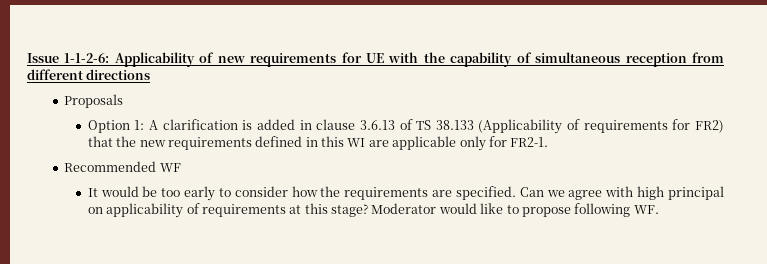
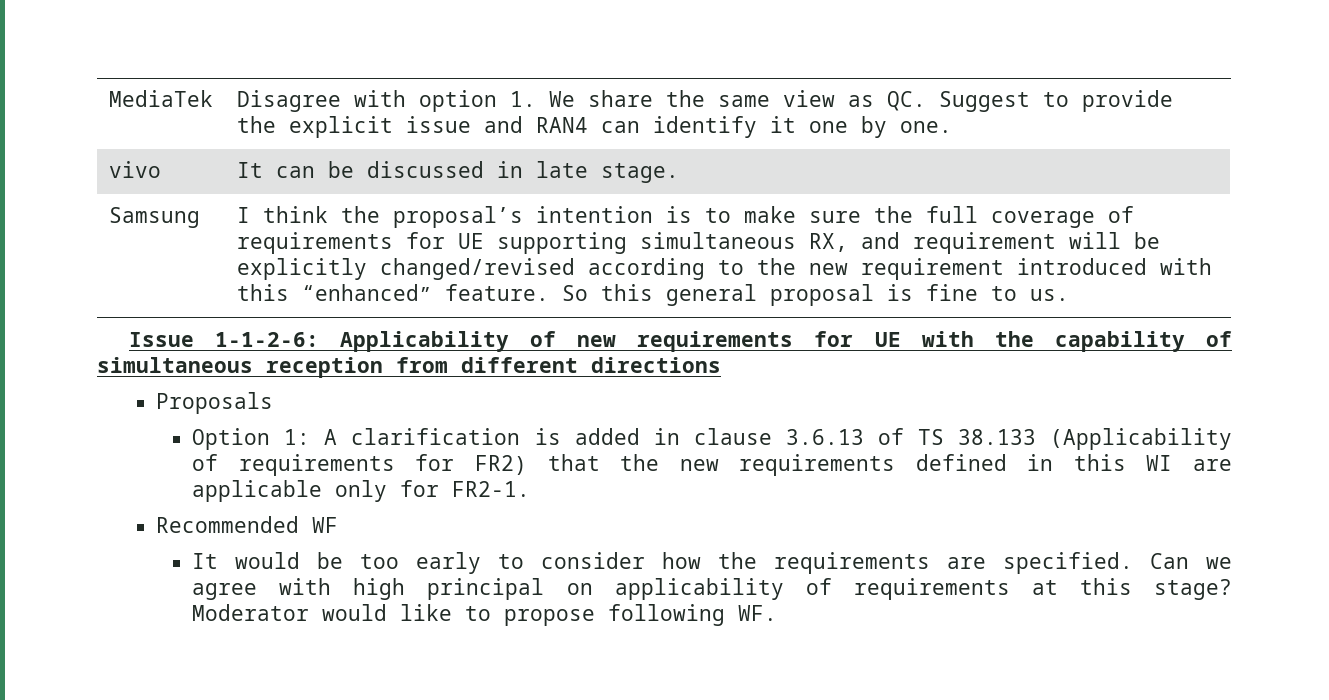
(27, 58) none -> [108,90,213,107] [236,90,1173,112] [236,116,952,138] [108,161,161,178] [236,161,679,183] [108,207,200,228] [236,206,1134,228] [236,232,1160,254] [236,258,1212,280] [236,284,1069,306] MediaTek | Disagree with option 1. We share the same view as QC. Suggest to provide the explicit issue and RAN4 can identify it one by one. // vivo | It can be discussed in late stage. // Samsung | I think the proposal’s intention is to make sure the full coverage of requirements for UE supporting simultaneous RX, and requirement will be explicitly changed/revised according to the new requirement introduced with this “enhanced” feature. So this general proposal is fine to us. //

